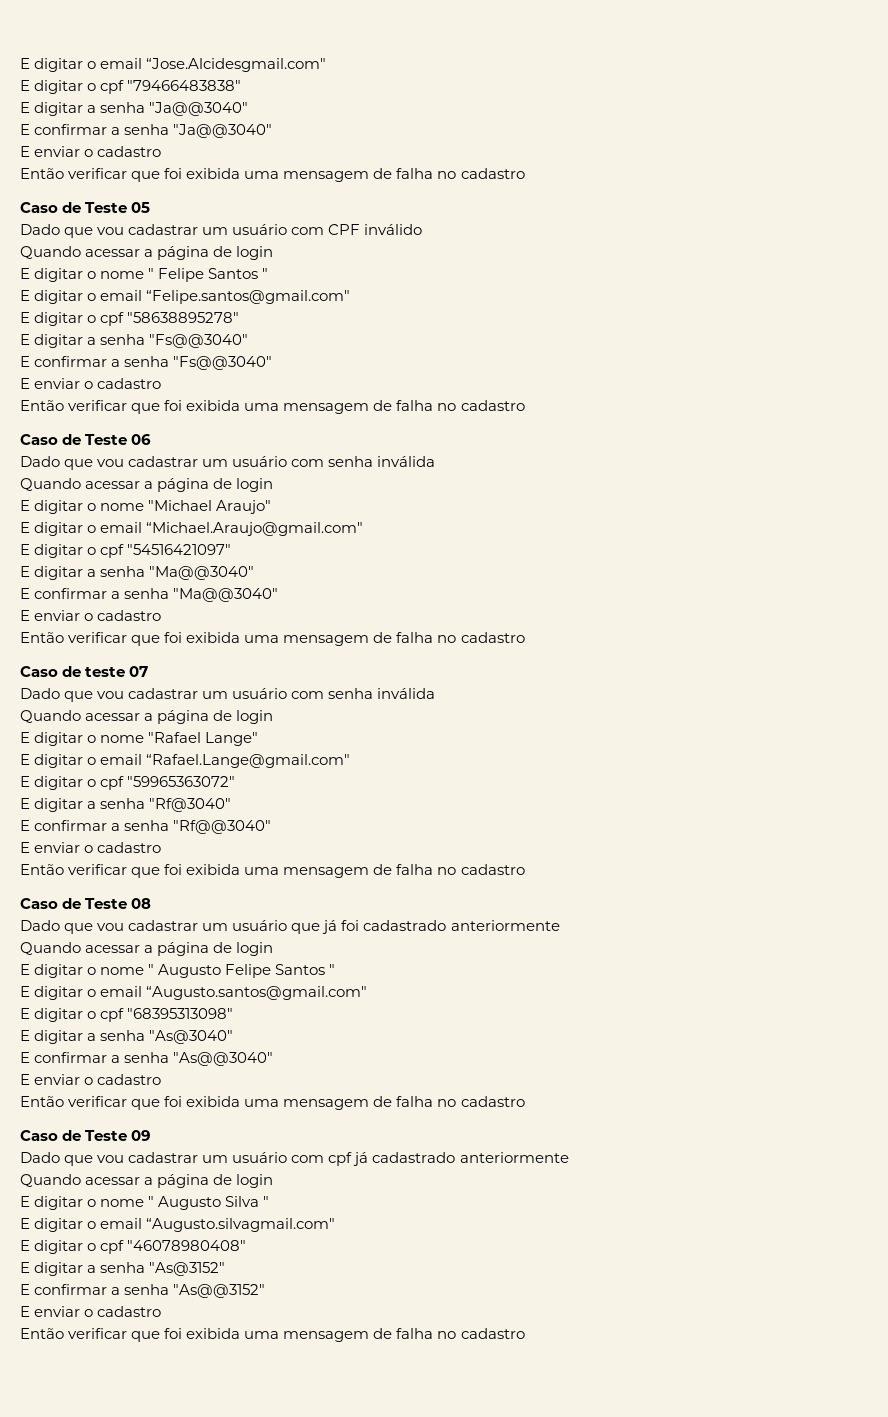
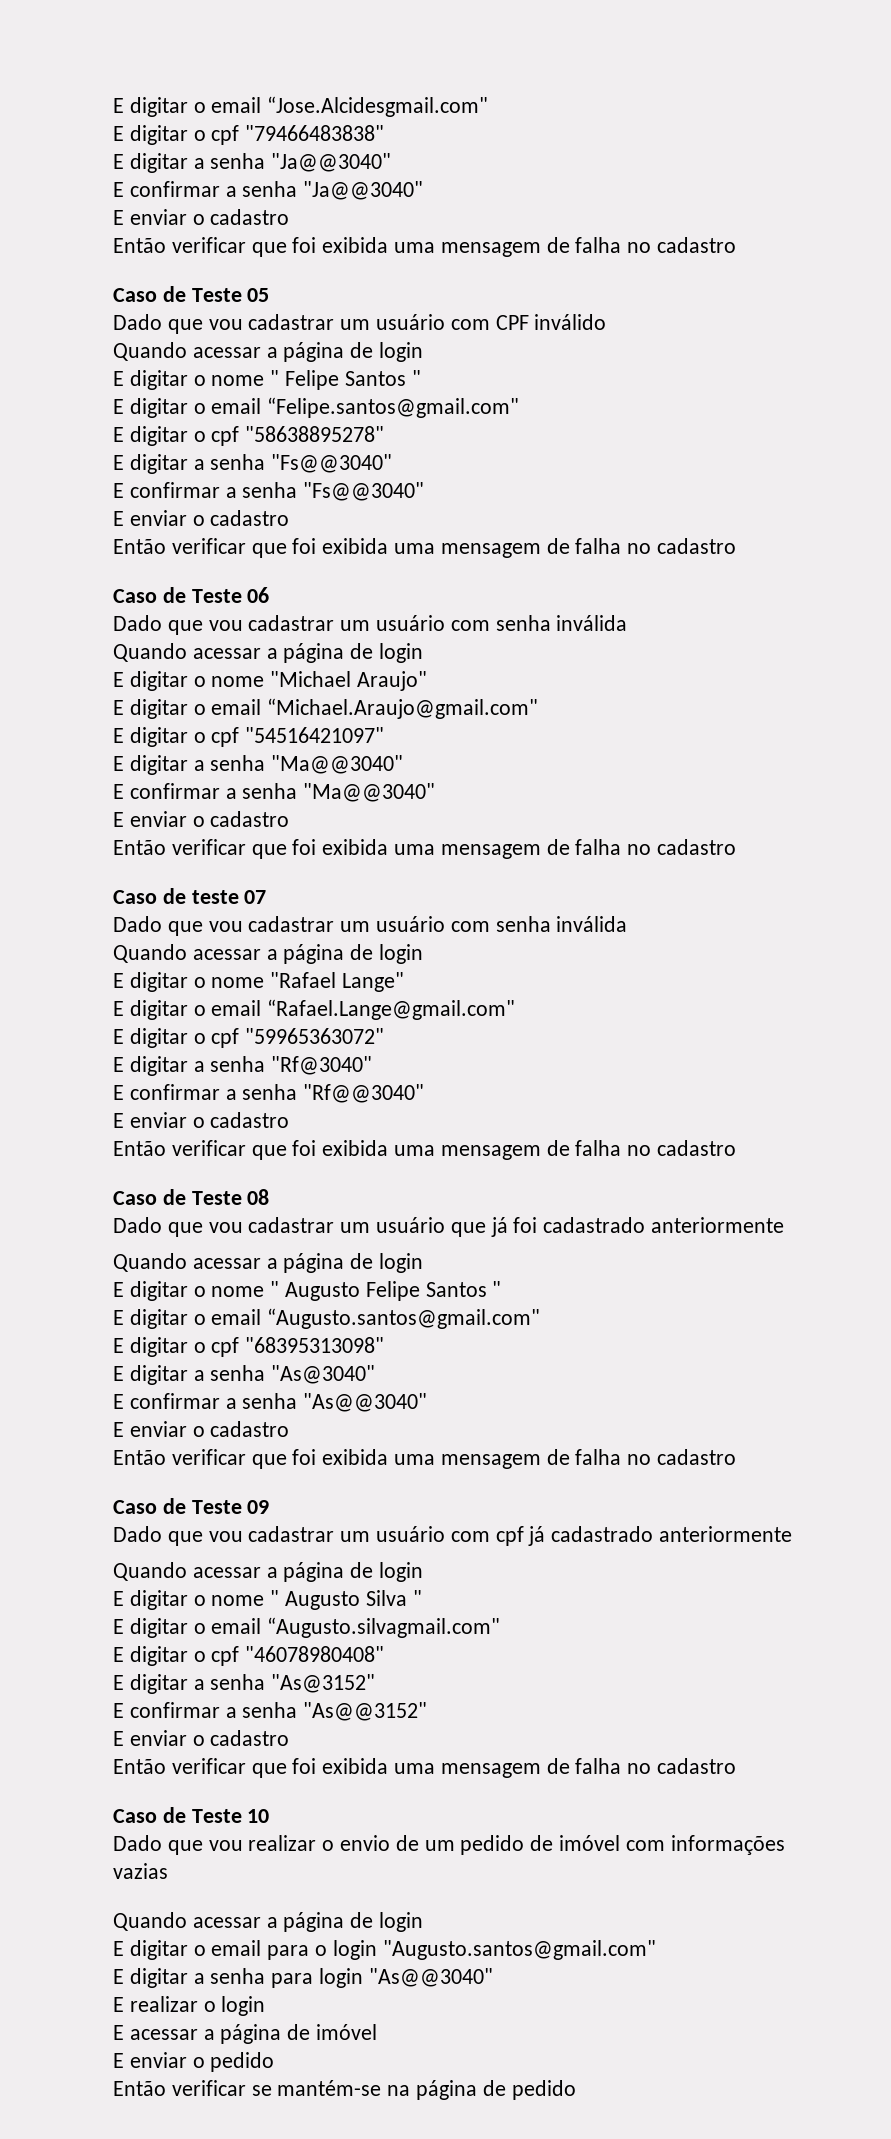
(525, 1333) none -> [113,1807,270,1823] [113,1835,785,1855] [113,1863,168,1879] [113,1912,424,1932] [113,1940,656,1960] [113,1968,493,1988] [113,1996,266,2016] [113,2024,378,2044] [113,2052,275,2072] [113,2080,576,2100] // Caso de Teste 10 // Dado que vou realizar o envio de um pedido de imóvel com informações vazias // Quando acessar a página de login // E digitar o email para o login "Augusto.santos@gmail.com" // E digitar a senha para login "As@@3040" // E realizar o login // E acessar a página de imóvel // E enviar o pedido // Então verificar se mantém-se na página de pedido

